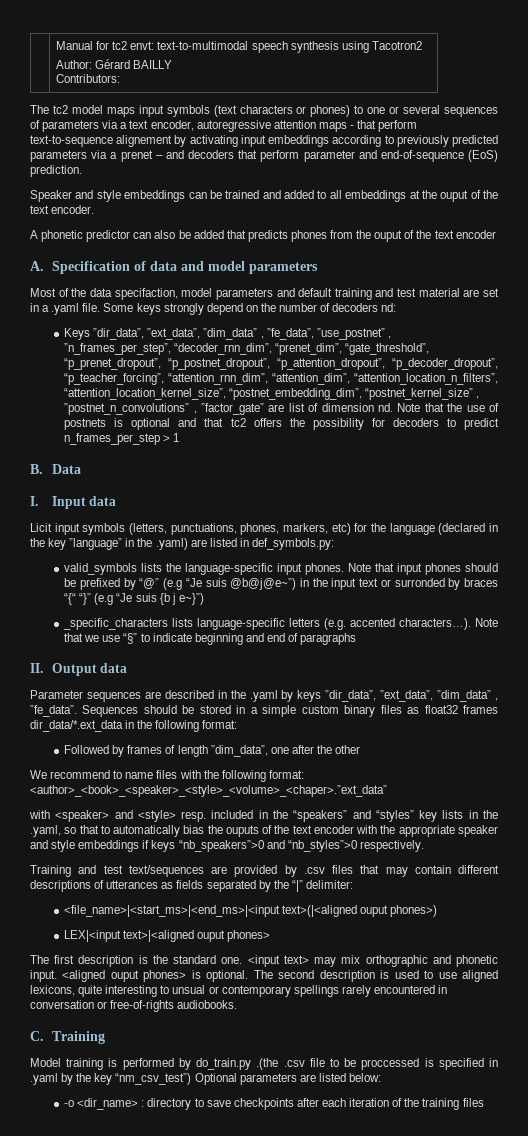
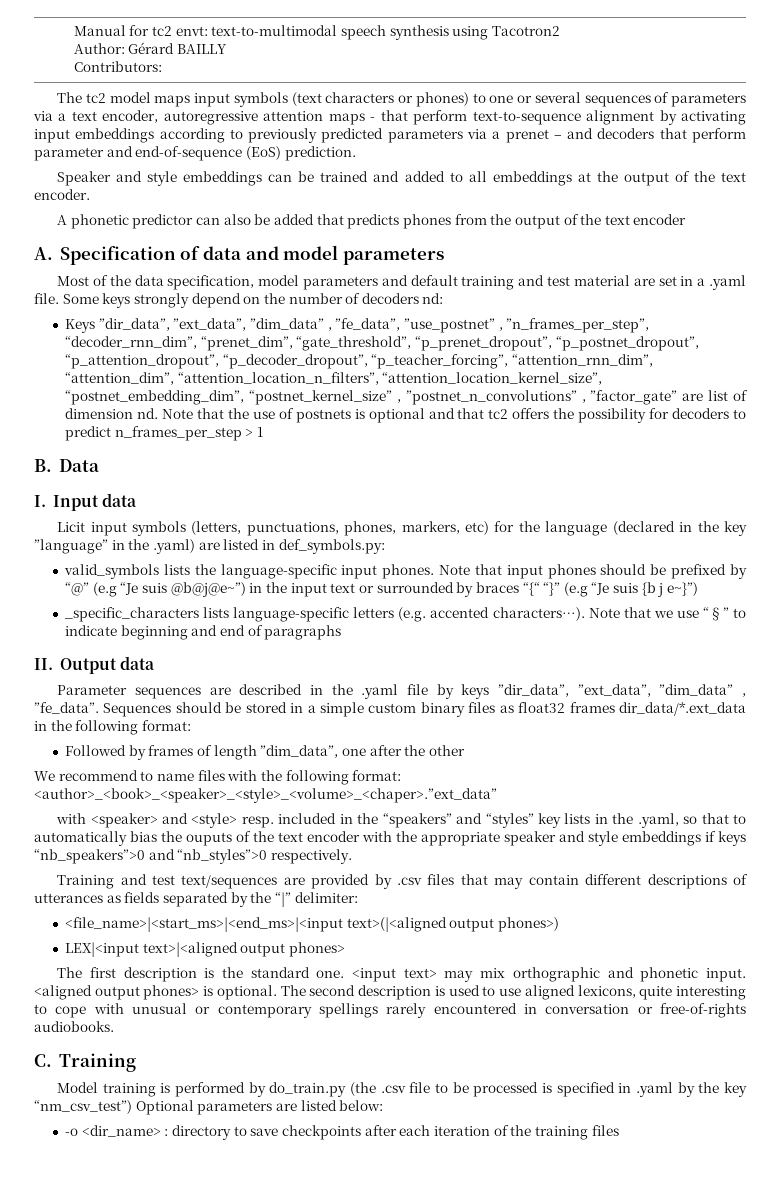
[116,135,173,147] alignement -> [586,110,655,125] alignment
[440,190,469,202] ouput -> [623,172,669,186] output
[374,230,403,242] ouput -> [514,215,560,229] output
[114,288,178,300] specifaction, -> [167,275,255,290] specification,
[394,578,445,587] surronded -> [376,582,454,593] surrounded
(278, 696) none -> [406,684,428,695] file
[360,905,389,917] ouput -> [449,918,495,932] output
[197,930,226,942] ouput -> [240,943,286,957] output
[110,970,139,982] ouput -> [94,986,140,1000] output
[172,985,206,994] unsual -> [55,1003,187,1018] cope with unusual
[256,1058,279,1070] .(the -> [350,1082,377,1096] (the
[361,1058,420,1070] proccessed -> [473,1082,539,1097] processed

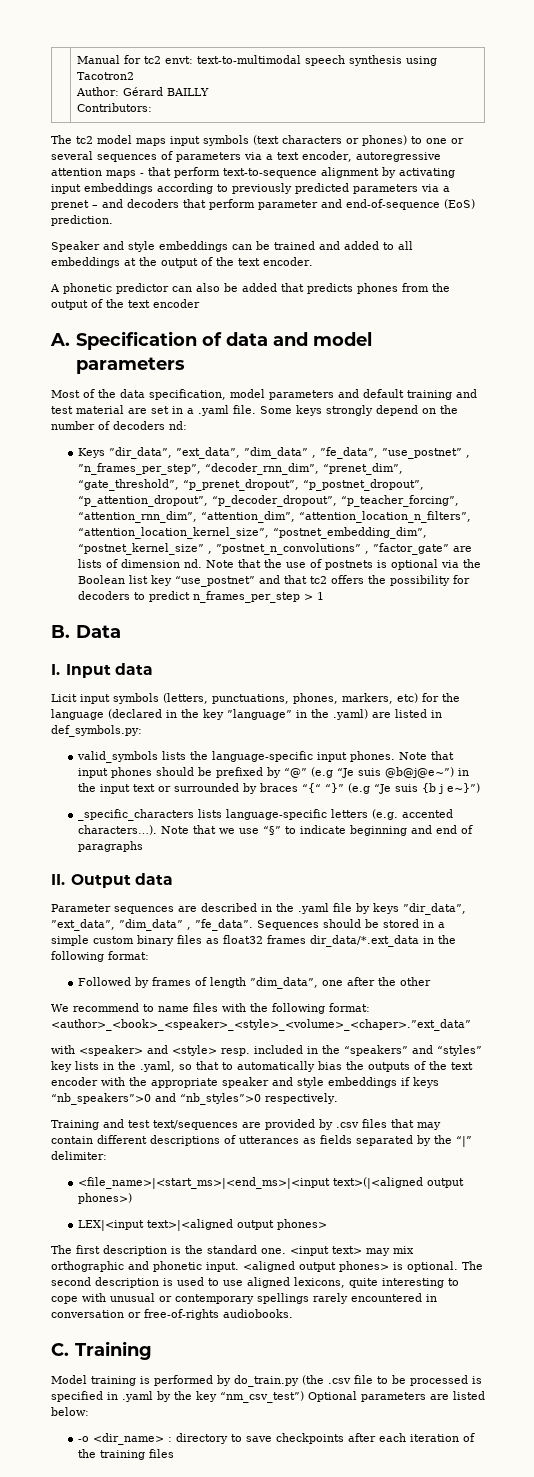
[708,390,729,401] list -> [77,559,102,568] lists
(425, 415) none -> [440,559,481,568] [77,575,255,587] via the Boolean list key “use_postnet”
[186,832,232,846] ouputs -> [368,1062,410,1072] outputs

